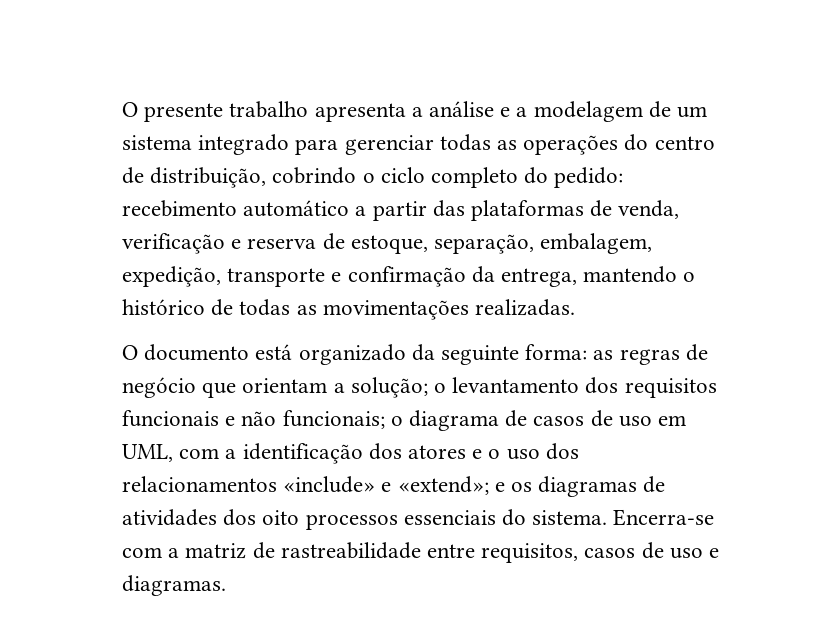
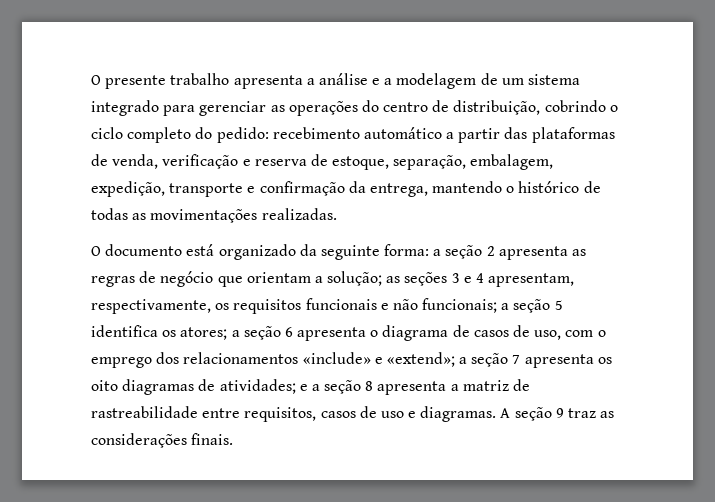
[439,134,491,151] todas -> (267, 108) none
(588, 352) none -> [433,245,568,260] a seção 2 apresenta
[434,377,619,394] o levantamento dos -> [386,272,575,287] [91,299,230,314] as seções 3 e 4 apresentam, respectivamente, os
(385, 419) none -> [501,299,563,313] [91,325,367,341] a seção 5 identifica os atores; a seção 6 apresenta
[618,415,687,427] [122,443,540,464] uso em UML, com a identificação dos atores e o uso -> [534,330,606,340] [91,357,152,368] uso, com o emprego
[494,476,666,497] [122,509,715,530] [122,547,162,558] e os diagramas de atividades dos oito processos essenciais do sistema. Encerra-se com -> [459,353,612,368] [91,379,447,395] a seção 7 apresenta os oito diagramas de atividades; e a seção 8 apresenta
(226, 585) none -> [500,407,615,421] [91,433,234,448] A seção 9 traz as considerações finais.

